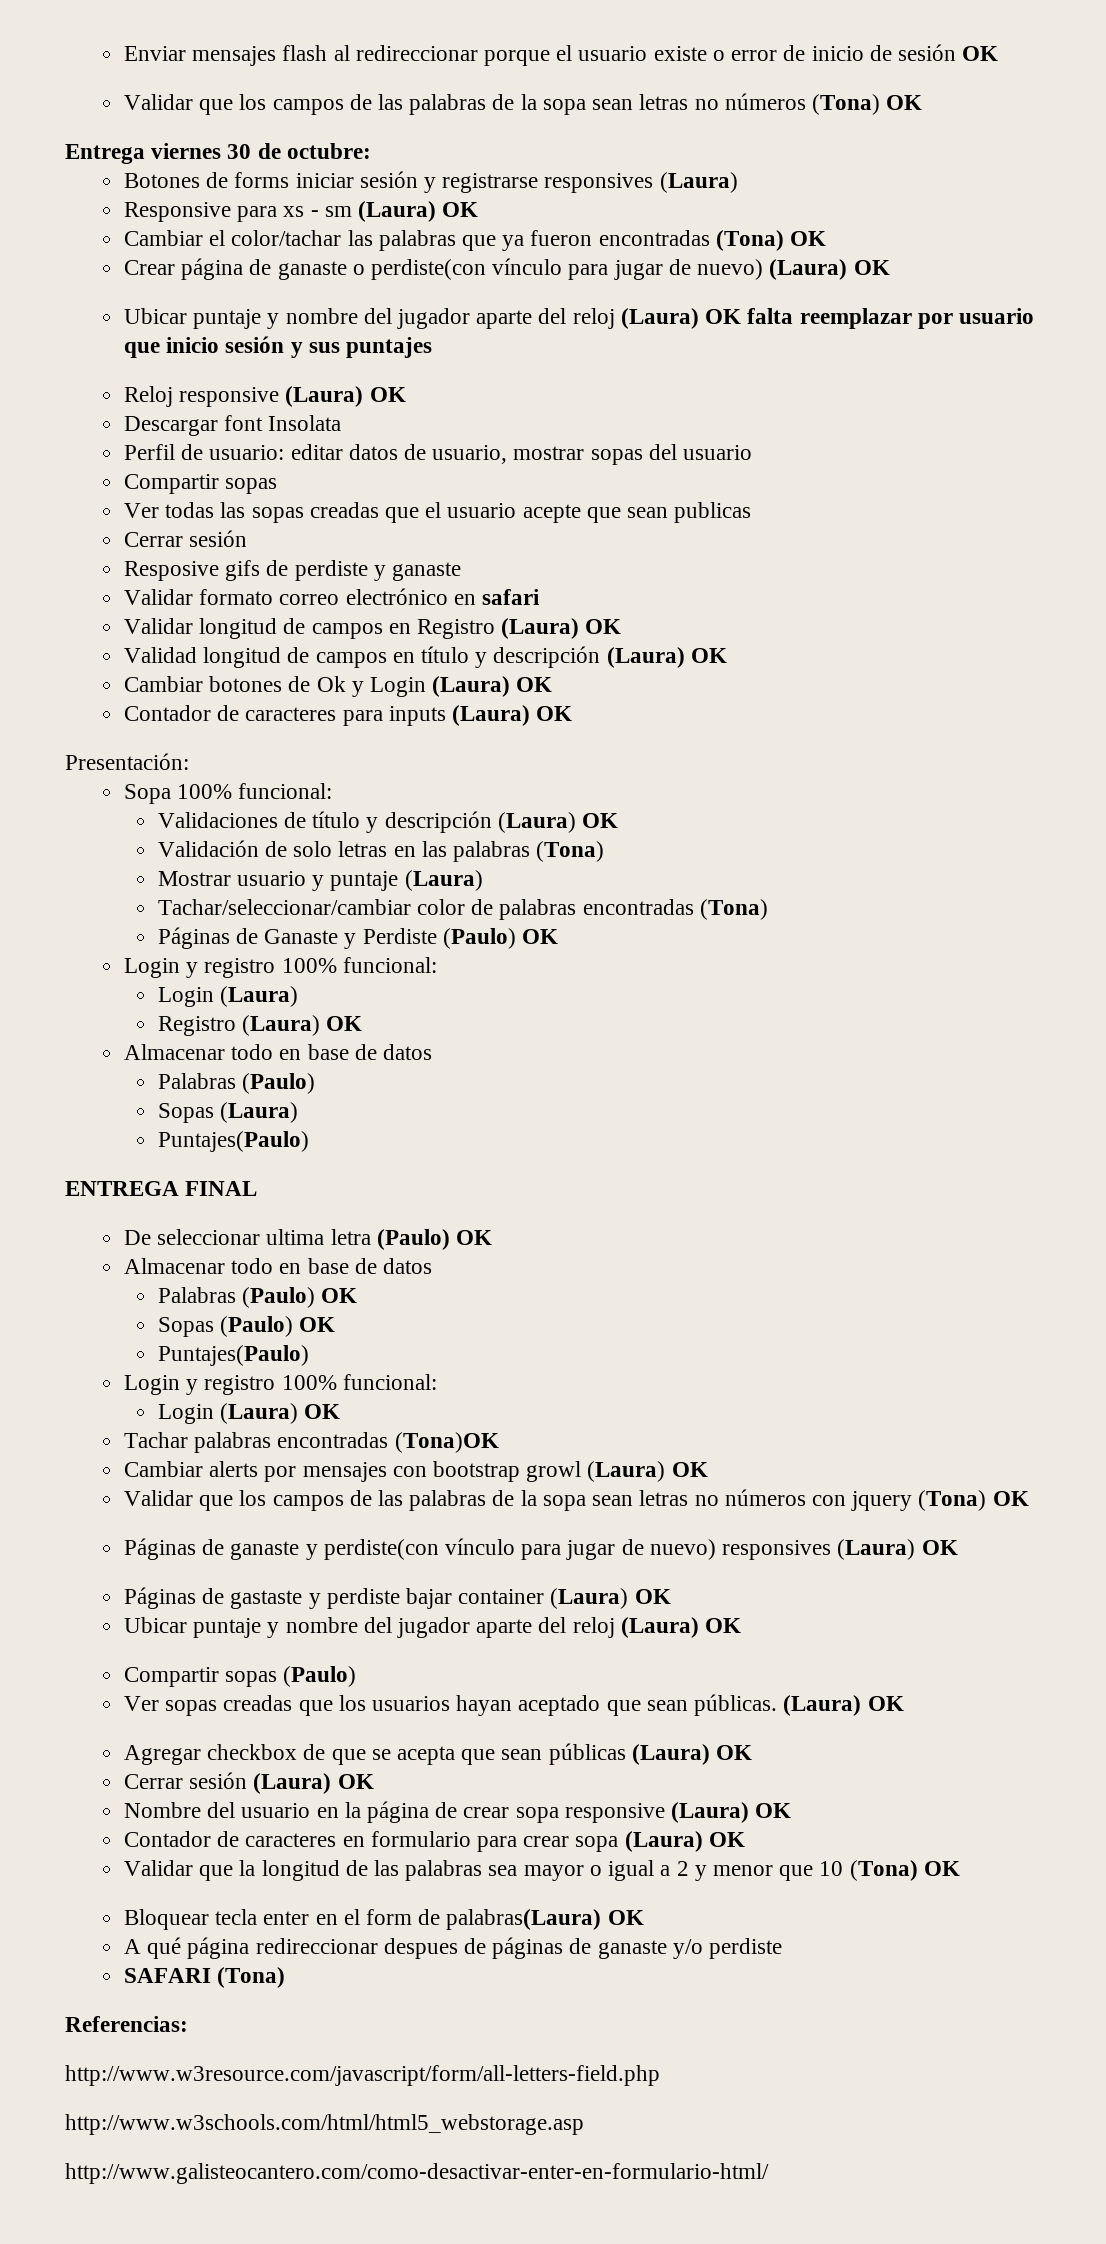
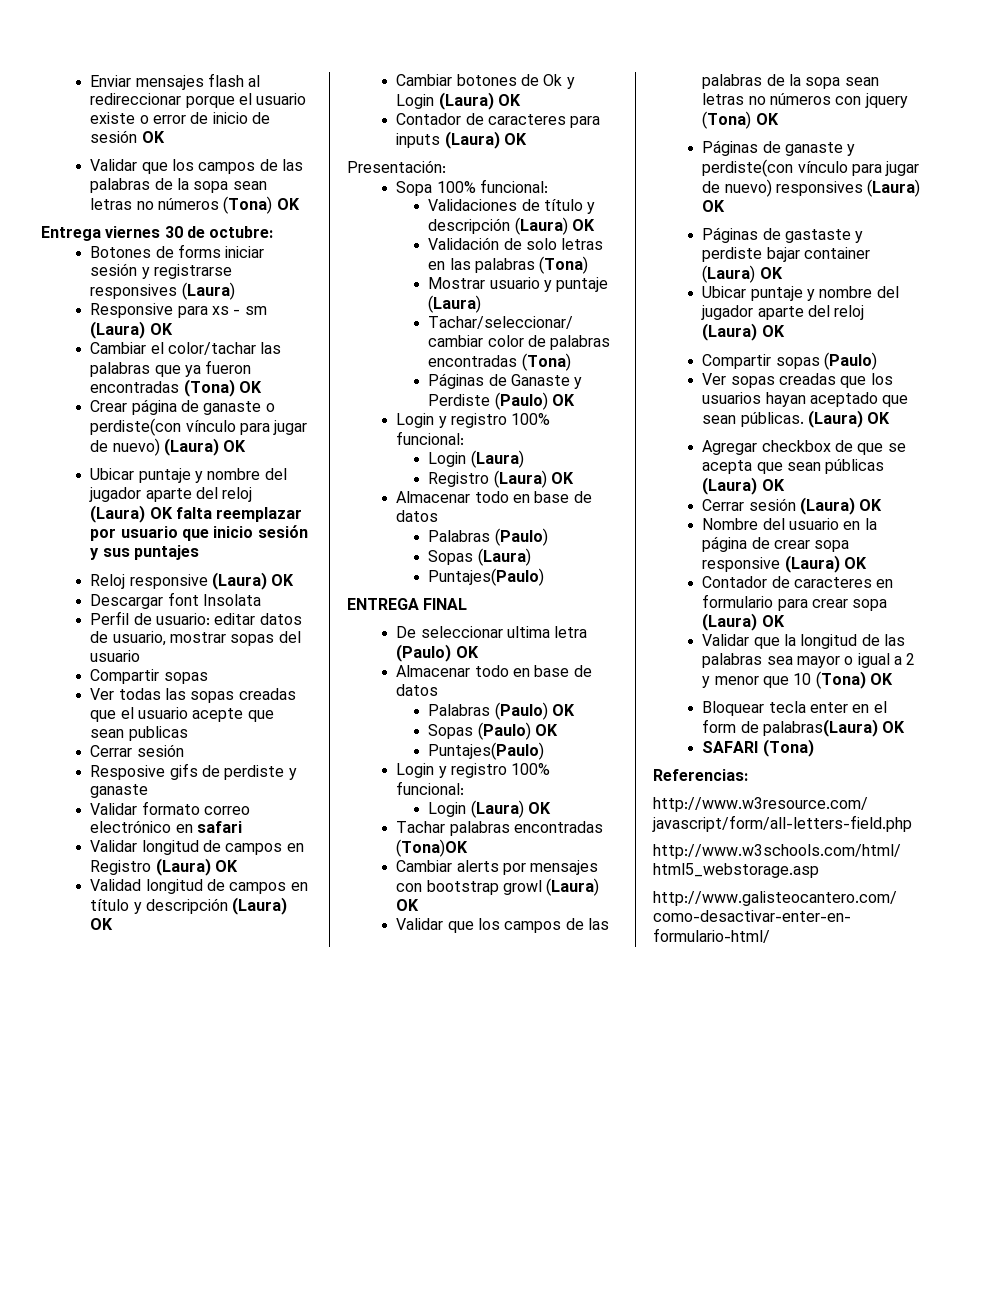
[123,1937,783,1959] // A qué página redireccionar despues de páginas de ganaste y/o perdiste -> (906, 727) none

